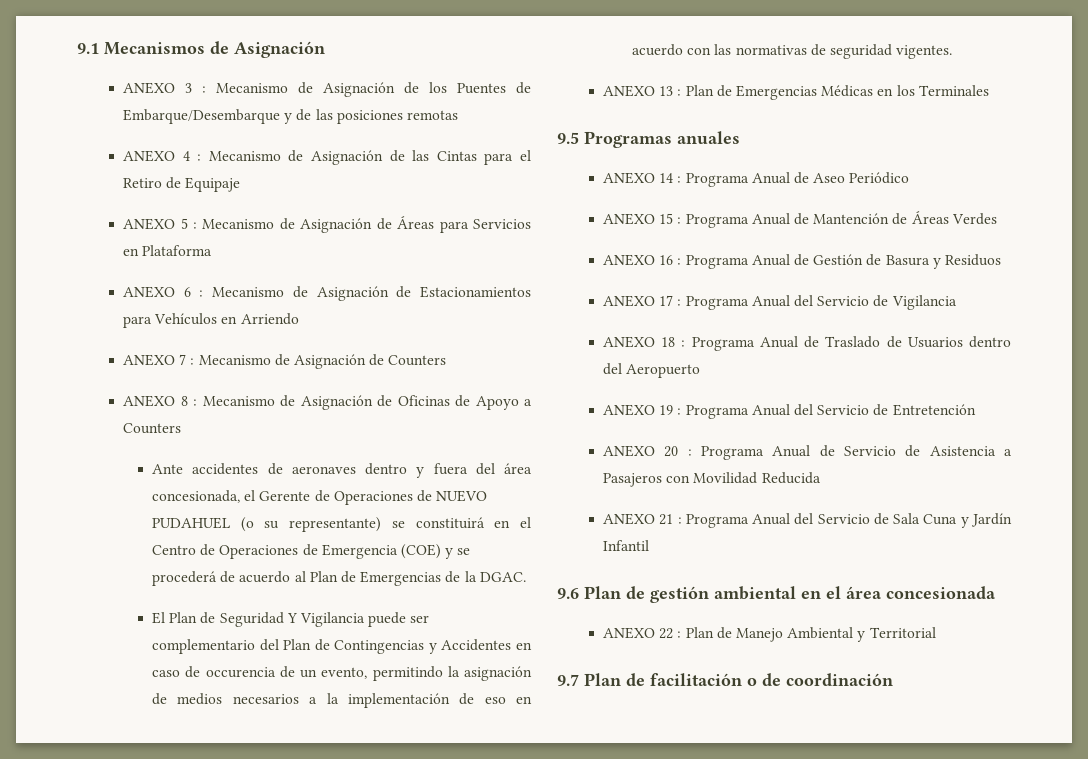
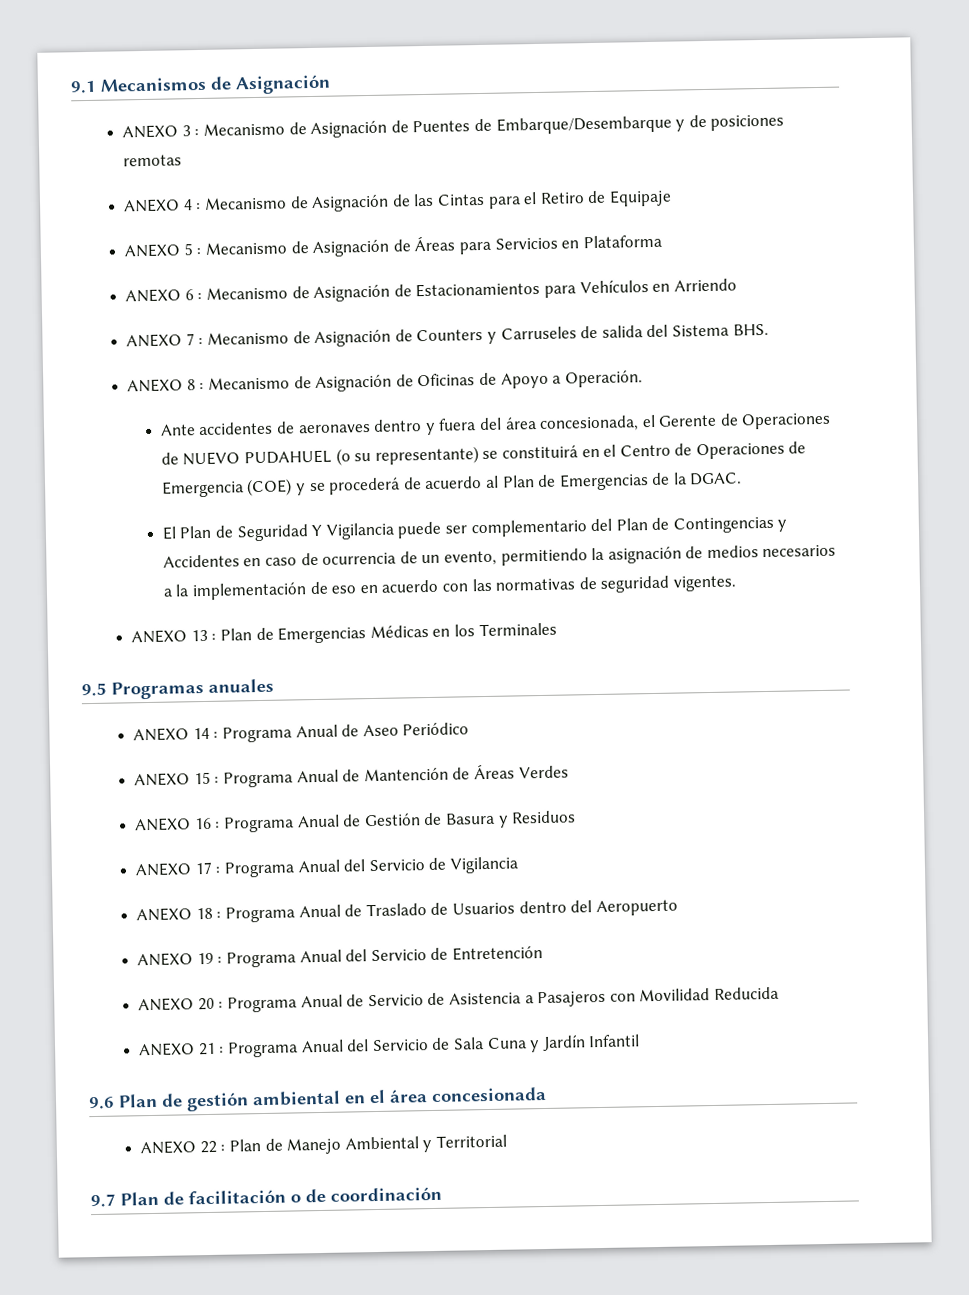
[429,82,448,93] los -> (409, 126) none
[315,109,333,120] las -> (707, 121) none
(447, 360) none -> [486,323,769,344] y Carruseles de salida del Sistema BHS.
[123,423,182,434] Counters -> [564,370,643,388] Operación.
[205,667,276,678] occurencia -> [322,552,397,565] ocurrencia
[372,666,443,681] permitindo -> [500,548,588,566] permitiendo

